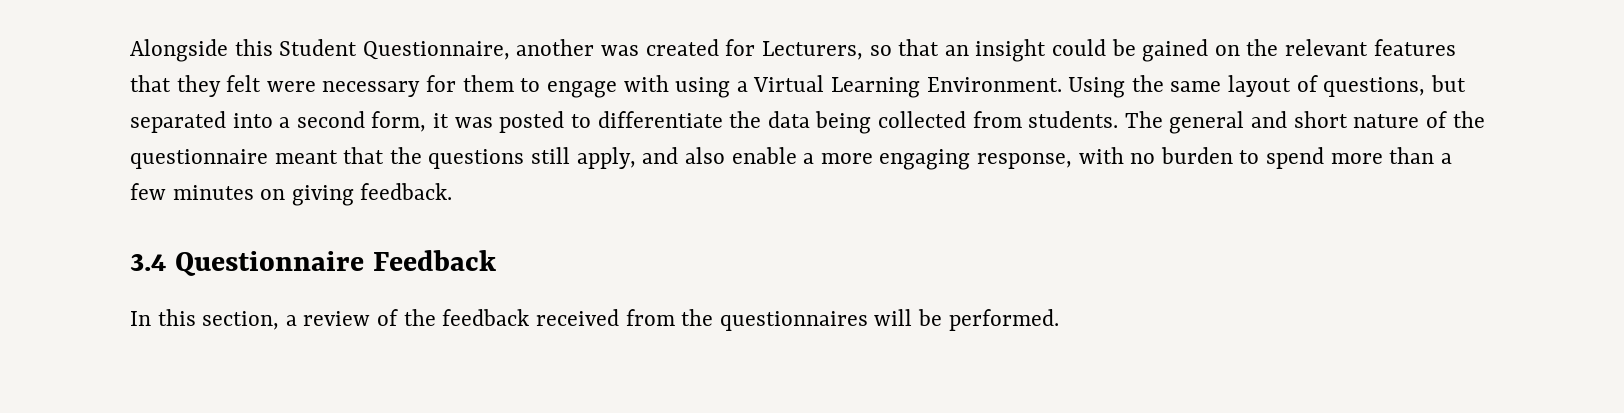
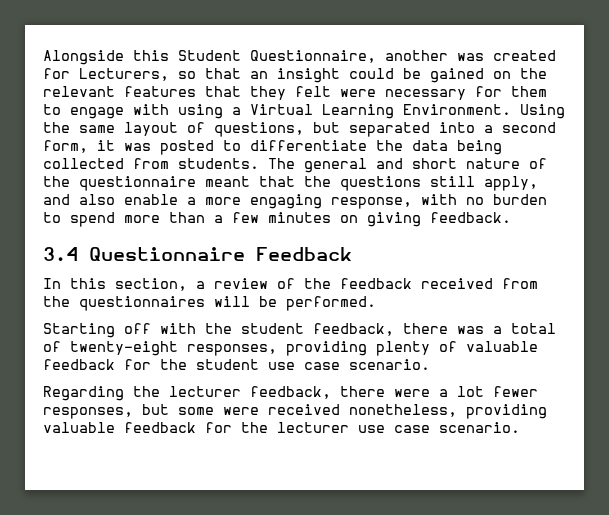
(1059, 320) none -> [43,323,556,338] [43,341,538,356] [43,359,430,370] [43,386,538,401] [43,404,547,419] [43,422,520,433] // Starting off with the student feedback, there was a total of twenty-eight responses, providing plenty of valuable feedback for the student use case scenario. // Regarding the lecturer feedback, there were a lot fewer responses, but some were received nonetheless, providing valuable feedback for the lecturer use case scenario.

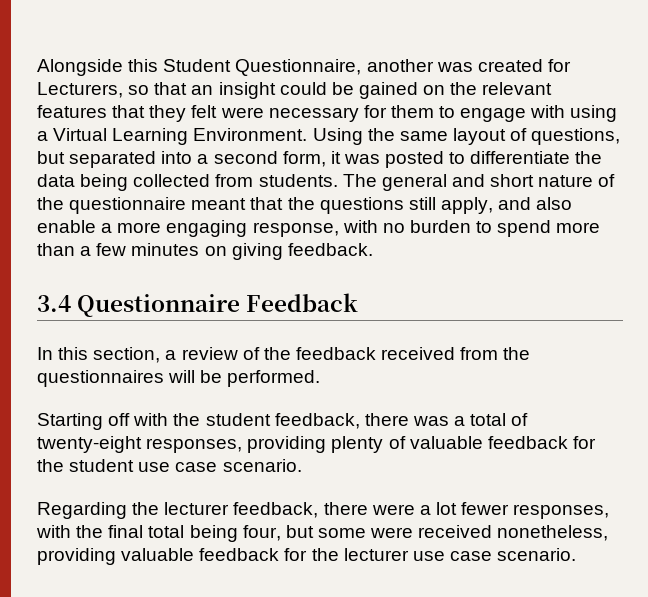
(133, 413) none -> [36,525,281,542] with the final total being four,

